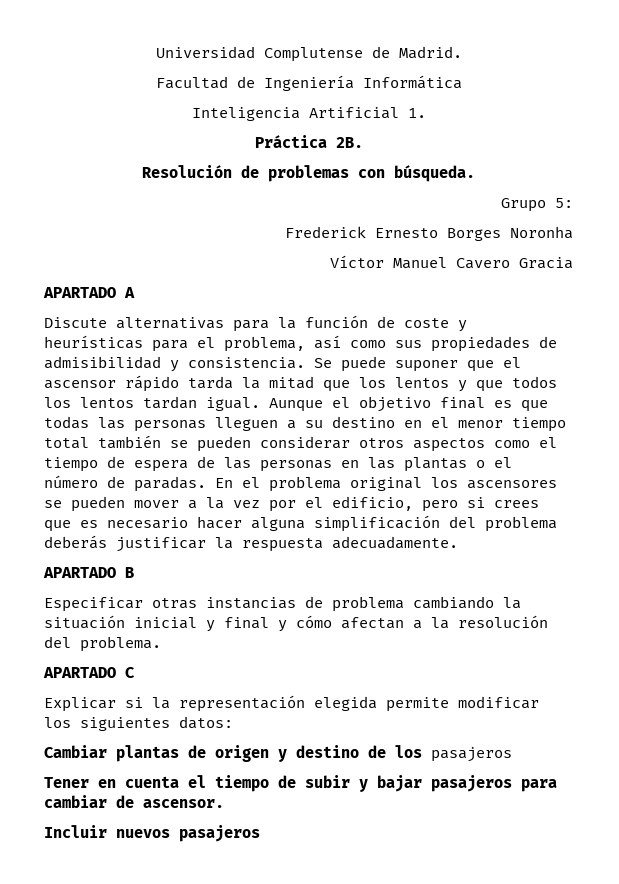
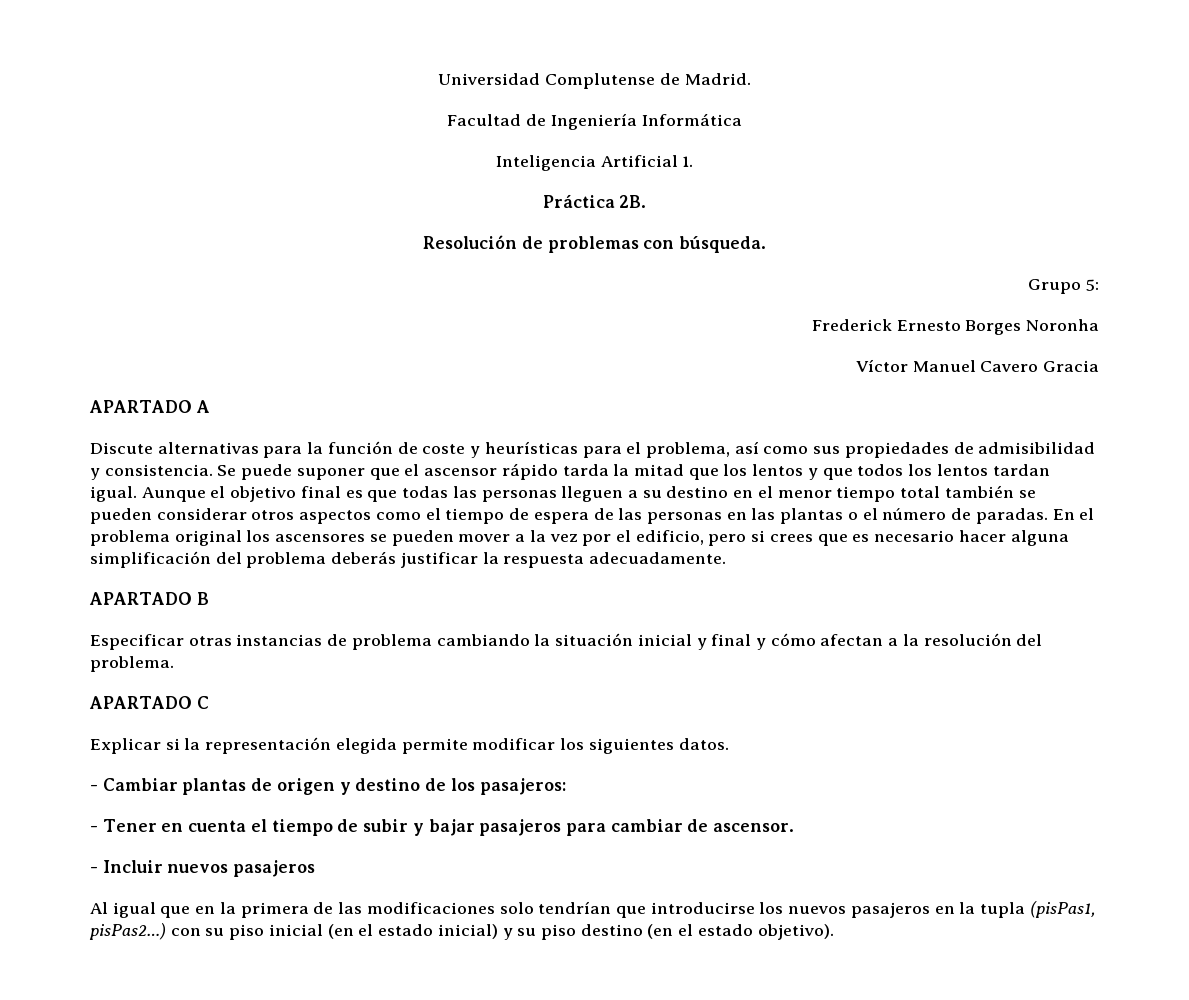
[179,716,233,729] datos: // -> [678,738,729,750] [90,784,98,791] datos. // -
[431,747,512,762] pasajeros // -> [479,778,566,795] [90,825,98,832] pasajeros: // -
(224, 803) none -> [90,866,98,873] -
(260, 833) none -> [90,901,1095,918] [89,923,834,940] // Al igual que en la primera de las modificaciones solo tendrían que introducirse los nuevos pasajeros en la tupla (pisPas1, pisPas2…) con su piso inicial (en el estado inicial) y su piso destino (en el estado objetivo).

